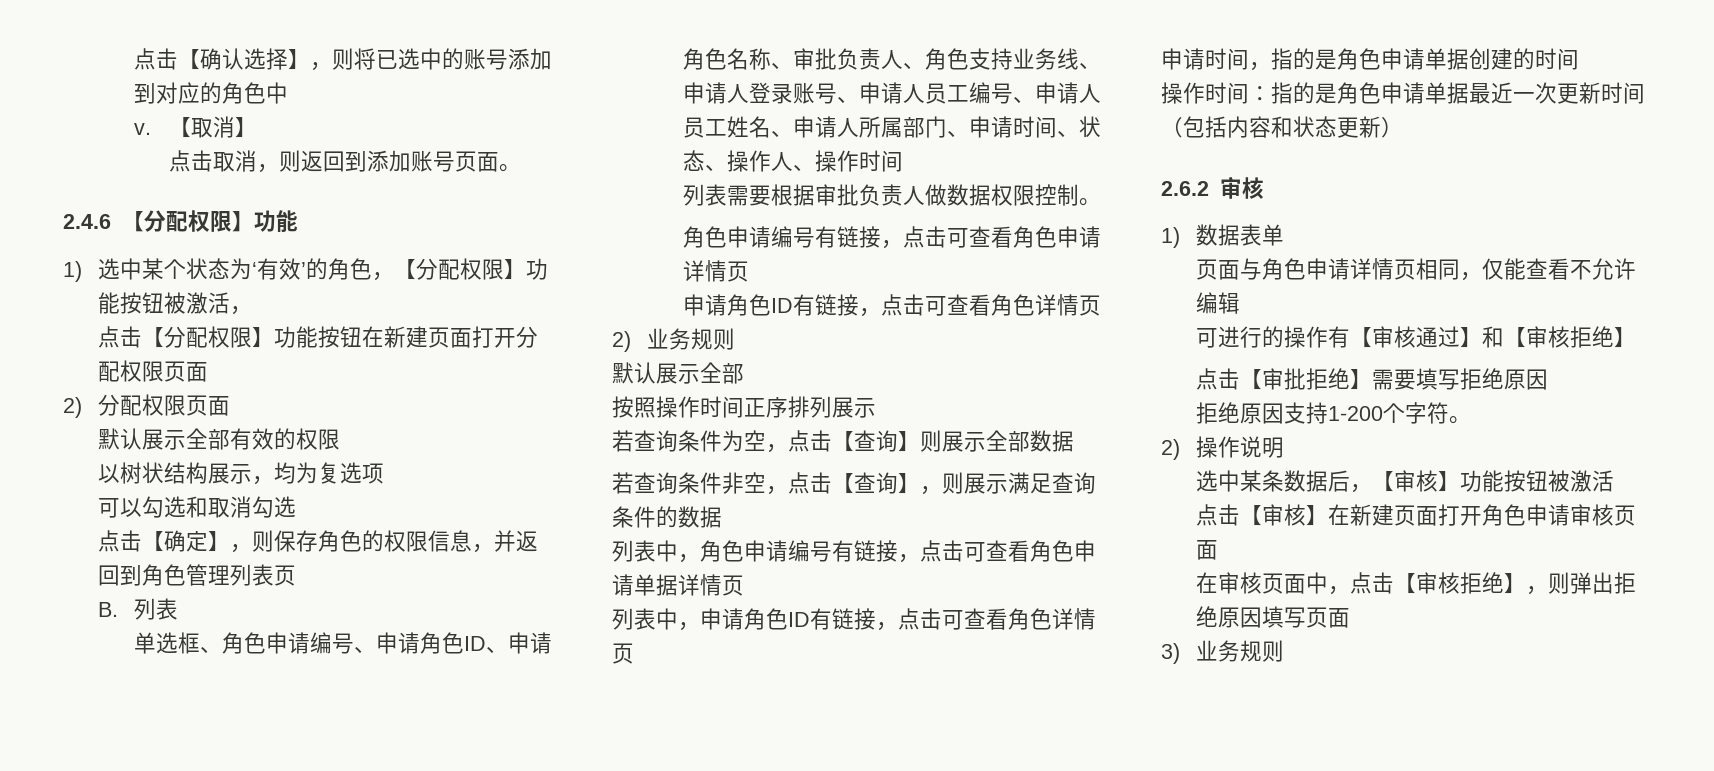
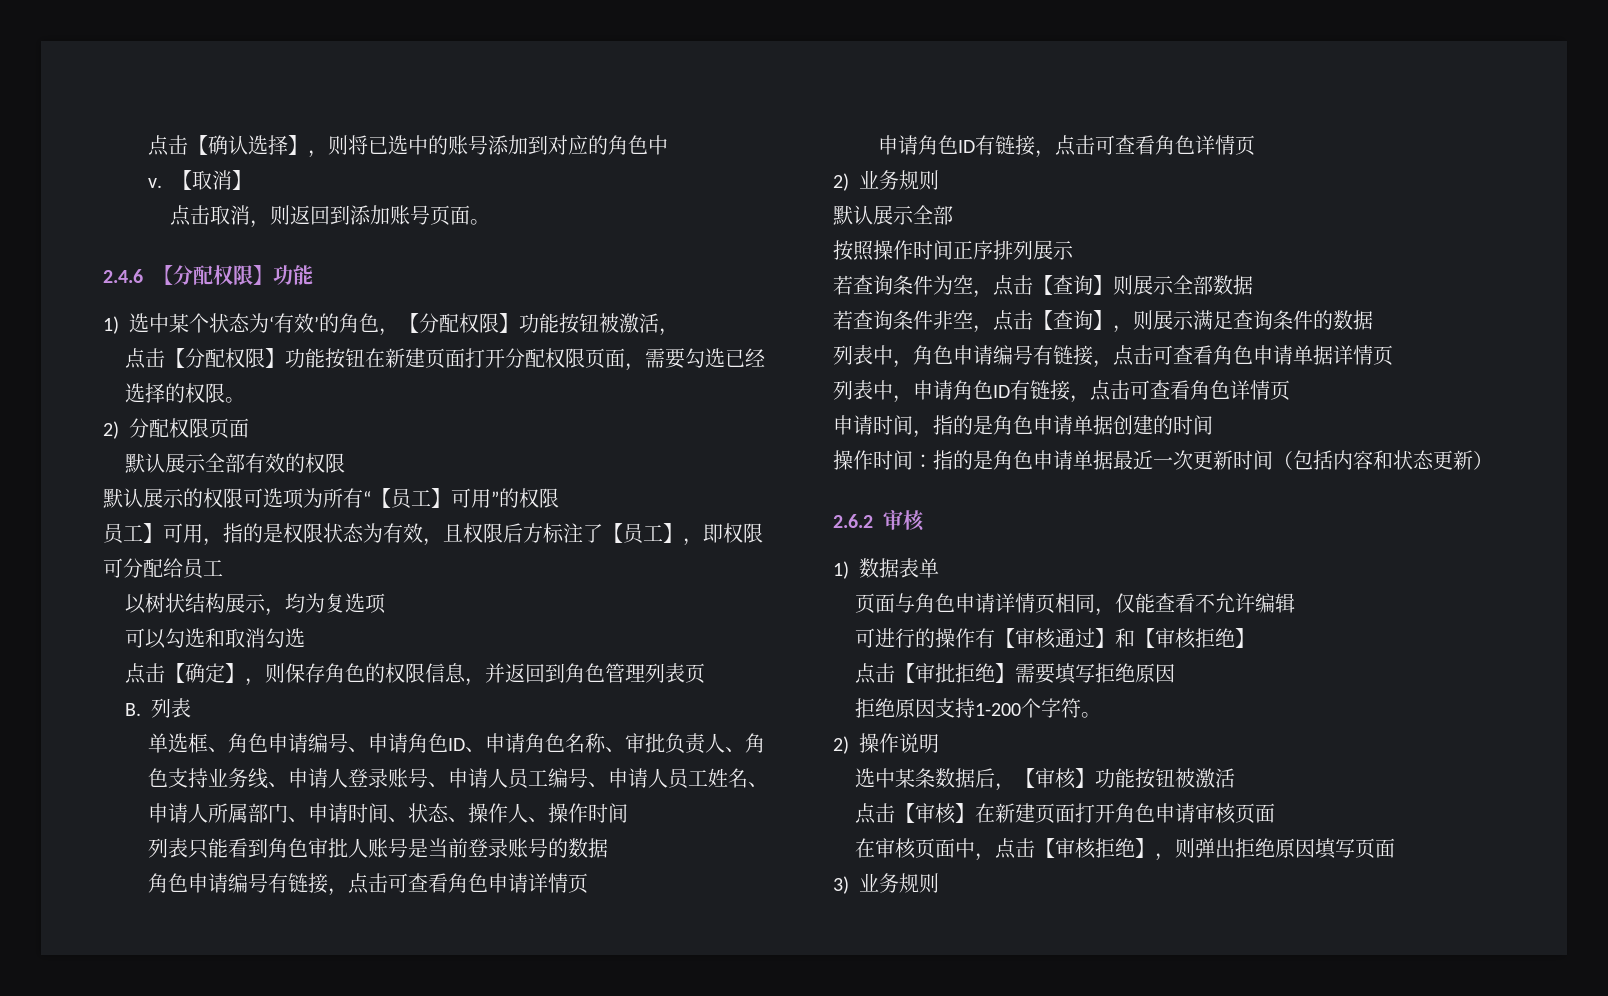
(209, 372) none -> [625,348,766,371] [125,383,246,403] ，需要勾选已经选择的权限。
(341, 439) none -> [103,488,559,509] [103,523,763,546] [103,558,223,579] // 默认展示的权限可选项为所有“【员工】可用”的权限 // 员工】可用，指的是权限状态为有效，且权限后方标注了【员工】，即权限可分配给员工
[726,184,1101,206] 需要根据审批负责人做数据权限控制。 -> [187,838,608,859] 只能看到角色审批人账号是当前登录账号的数据

